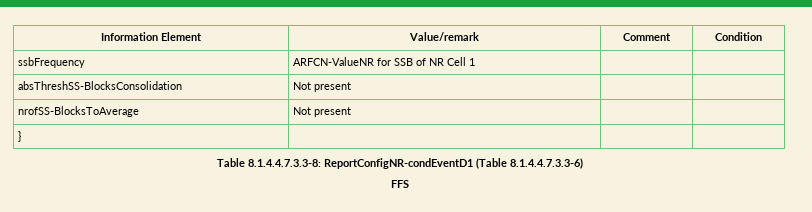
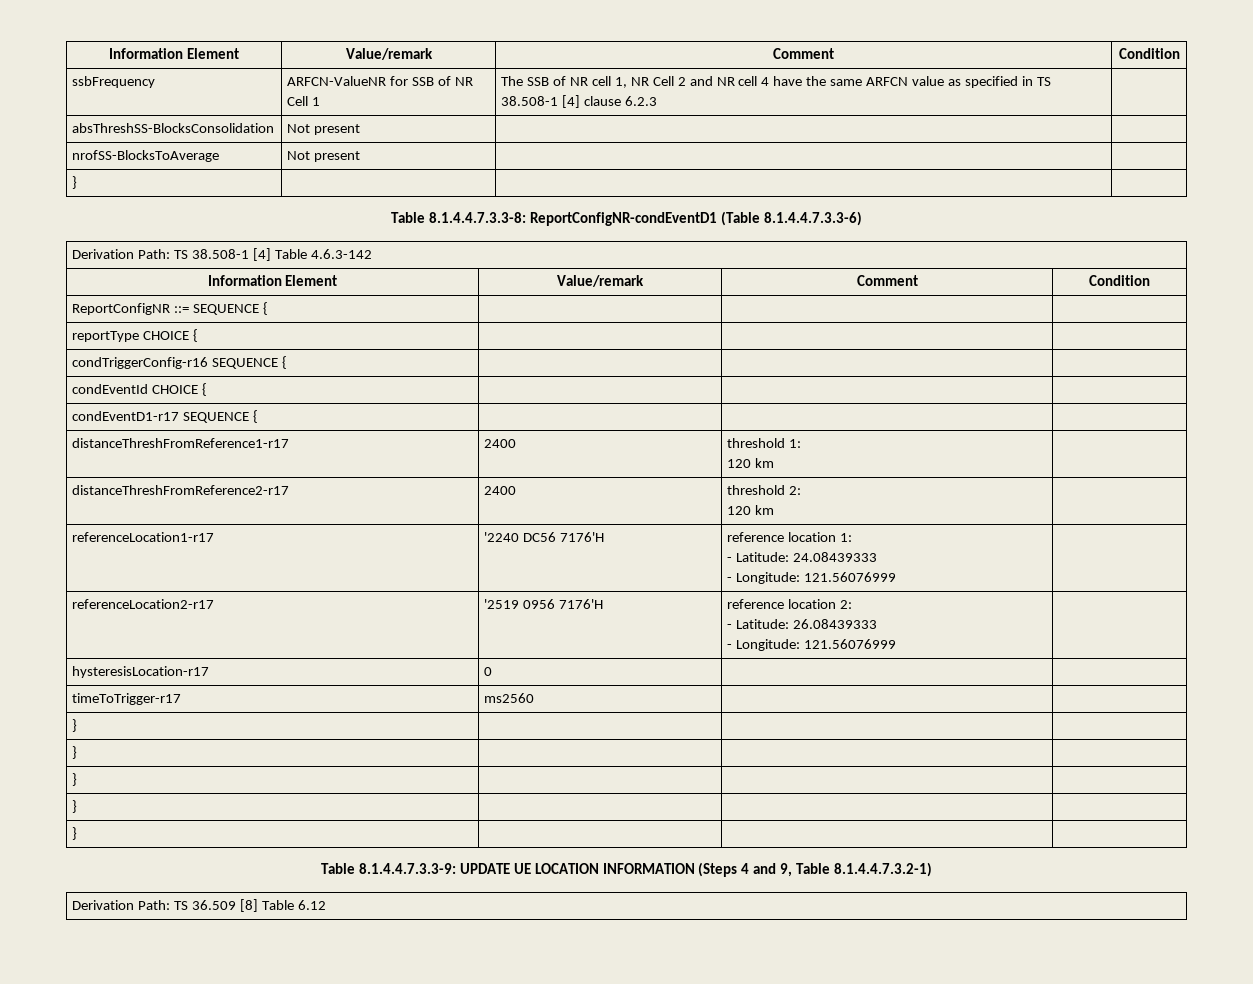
(476, 62) none -> [501,76,1051,88] [501,95,658,108] The SSB of NR cell 1, NR Cell 2 and NR cell 4 have the same ARFCN value as specified in TS 38.508-1 [4] clause 6.2.3
[390,180,409,188] // FFS -> [72,248,372,261] [207,275,338,286] [557,275,644,287] [856,275,918,286] [1089,275,1150,286] [72,302,269,315] [72,329,199,342] [72,356,288,369] [72,383,208,396] [72,410,259,423] [72,438,290,448] [484,439,517,448] [727,438,802,448] [727,458,775,468] [72,485,290,495] [484,486,517,495] [727,485,802,495] [727,505,775,515] [72,532,215,542] [484,532,605,542] [727,532,853,542] [727,552,878,562] [727,572,897,584] [72,599,215,609] [484,599,604,609] [727,599,853,609] [727,619,878,629] [727,639,897,651] [72,666,210,678] [484,667,493,676] [72,693,182,705] [484,693,535,703] [72,719,78,732] [72,746,78,759] [72,773,78,786] [72,800,78,813] [72,827,78,840] [320,862,933,877] [72,899,326,912] // Derivation Path: TS 38.508-1 [4] Table 4.6.3-142 // Information Element | Value/remark | Comment | Condition // ReportConfigNR ::= SEQUENCE { | | | // reportType CHOICE { | | | // condTriggerConfig-r16 SEQUENCE { | | | // condEventId CHOICE { | | | // condEventD1-r17 SEQUENCE { | | | // distanceThreshFromReference1-r17 | 2400 | threshold 1: // 120 km | // distanceThreshFromReference2-r17 | 2400 | threshold 2: // 120 km | // referenceLocation1-r17 | '2240 DC56 7176'H | reference location 1: // - Latitude: 24.08439333 // - Longitude: 121.56076999 | // referenceLocation2-r17 | '2519 0956 7176'H | reference location 2: // - Latitude: 26.08439333 // - Longitude: 121.56076999 | // hysteresisLocation-r17 | 0 | | // timeToTrigger-r17 | ms2560 | | // } | | | // } | | | // } | | | // } | | | // } | | | // Table 8.1.4.4.7.3.3-9: UPDATE UE LOCATION INFORMATION (Steps 4 and 9, Table 8.1.4.4.7.3.2-1) // Derivation Path: TS 36.509 [8] Table 6.12

